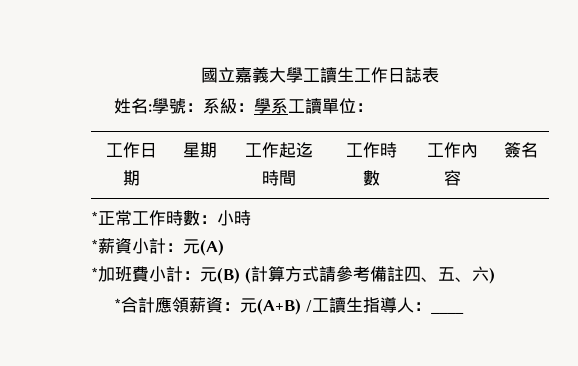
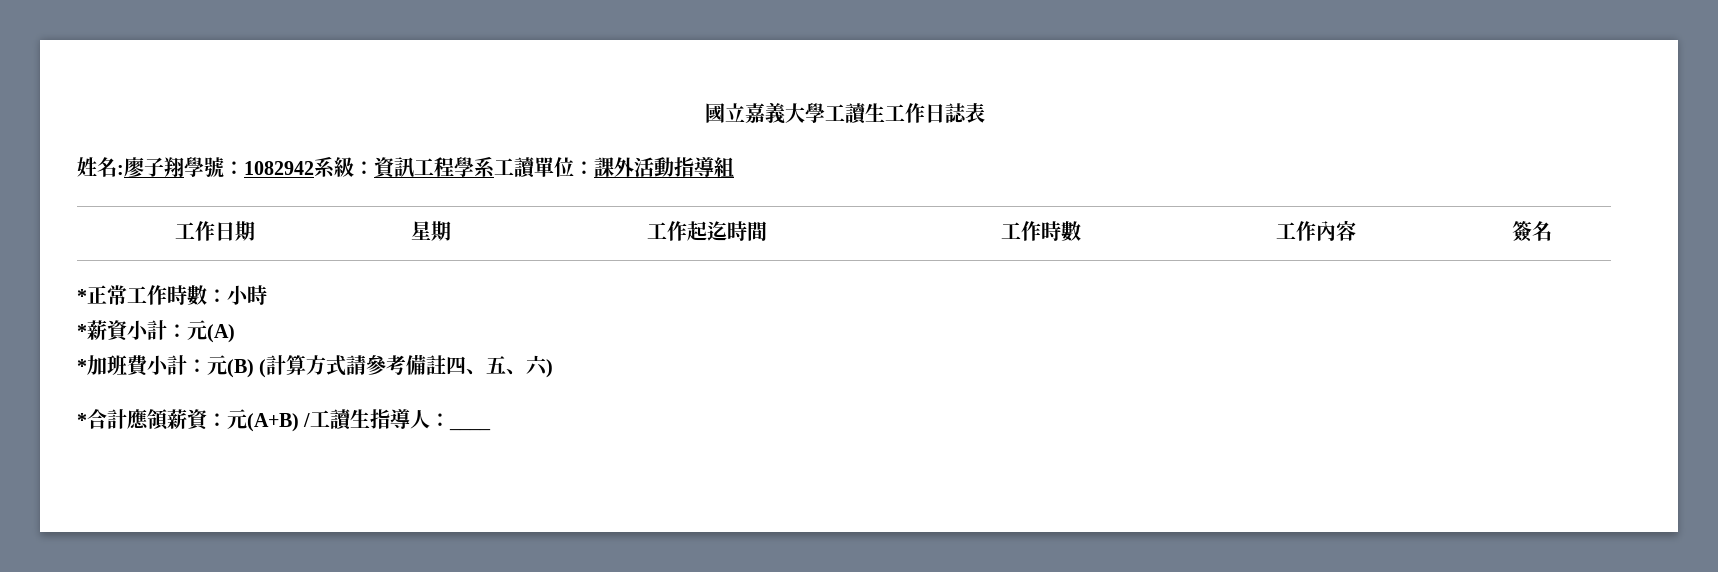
[152,98,255,114] 學號：系級： -> [124,156,454,179] 廖子翔學號：1082942系級：資訊工程
(374, 107) none -> [594,157,734,177] 課外活動指導組

